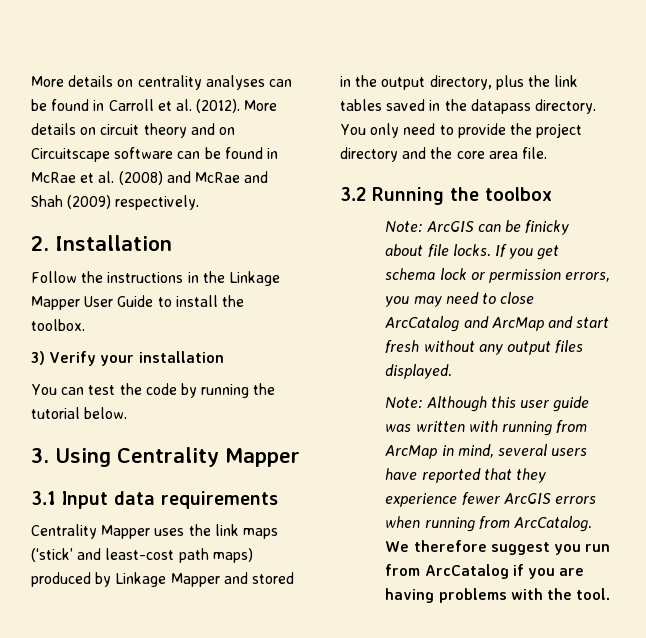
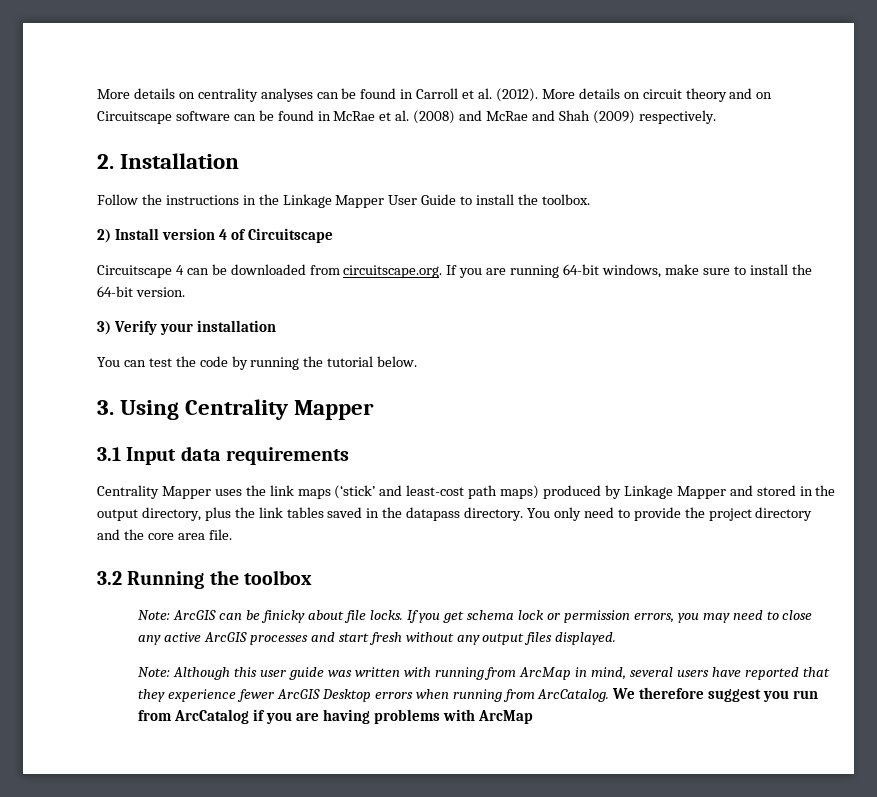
(85, 325) none -> [97,228,333,243] [97,264,812,278] [97,286,185,297] // 2) Install version 4 of Circuitscape // Circuitscape 4 can be downloaded from circuitscape.org. If you are running 64-bit windows, make sure to install the 64-bit version.
[385,316,544,332] ArcCatalog and ArcMap -> [138,632,308,645] any active ArcGIS processes
(551, 498) none -> [321,689,371,702] Desktop
[546,588,611,600] the tool. -> [477,710,533,724] ArcMap

